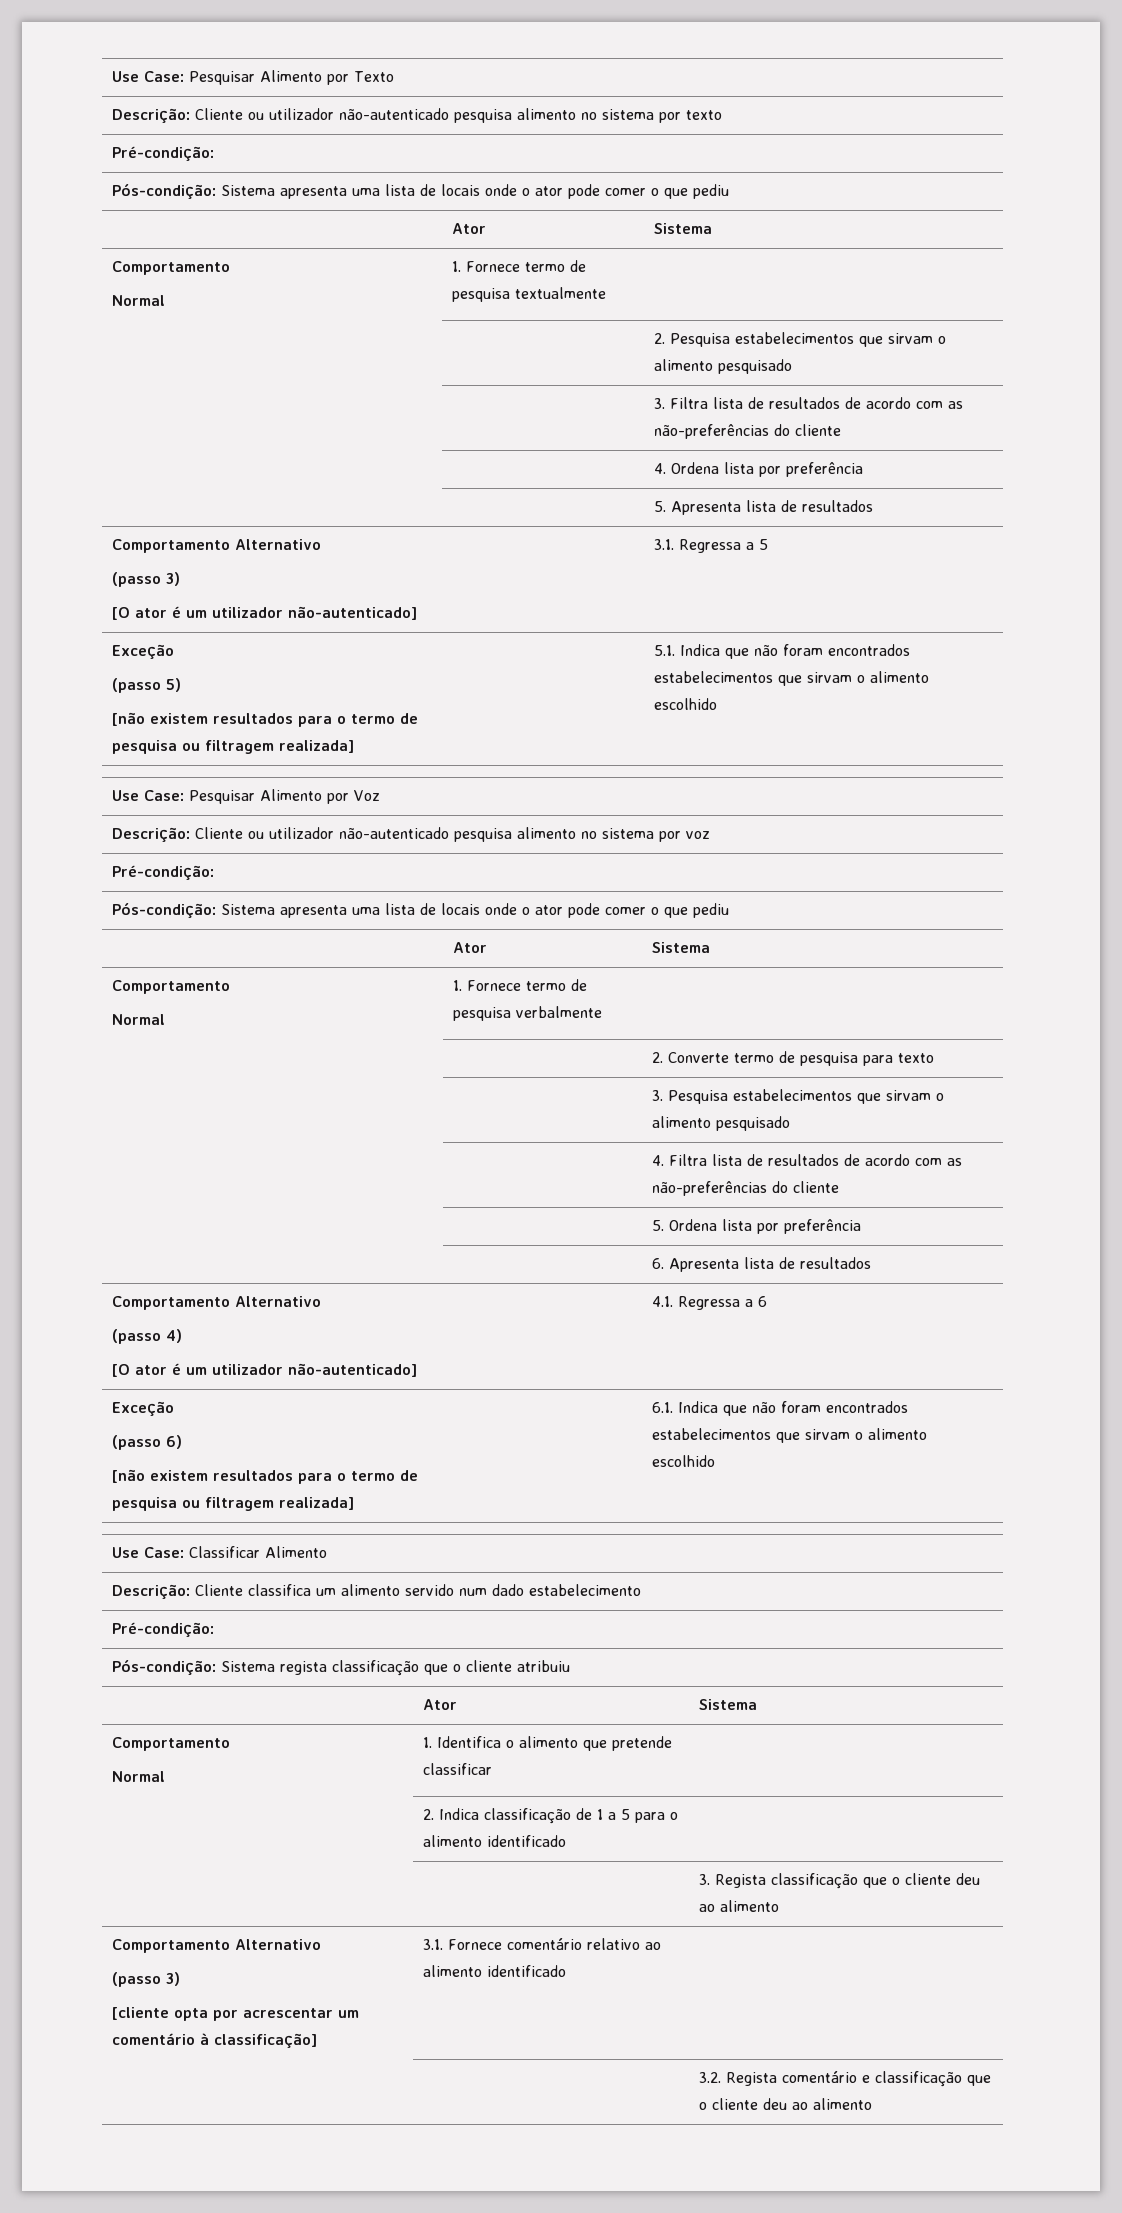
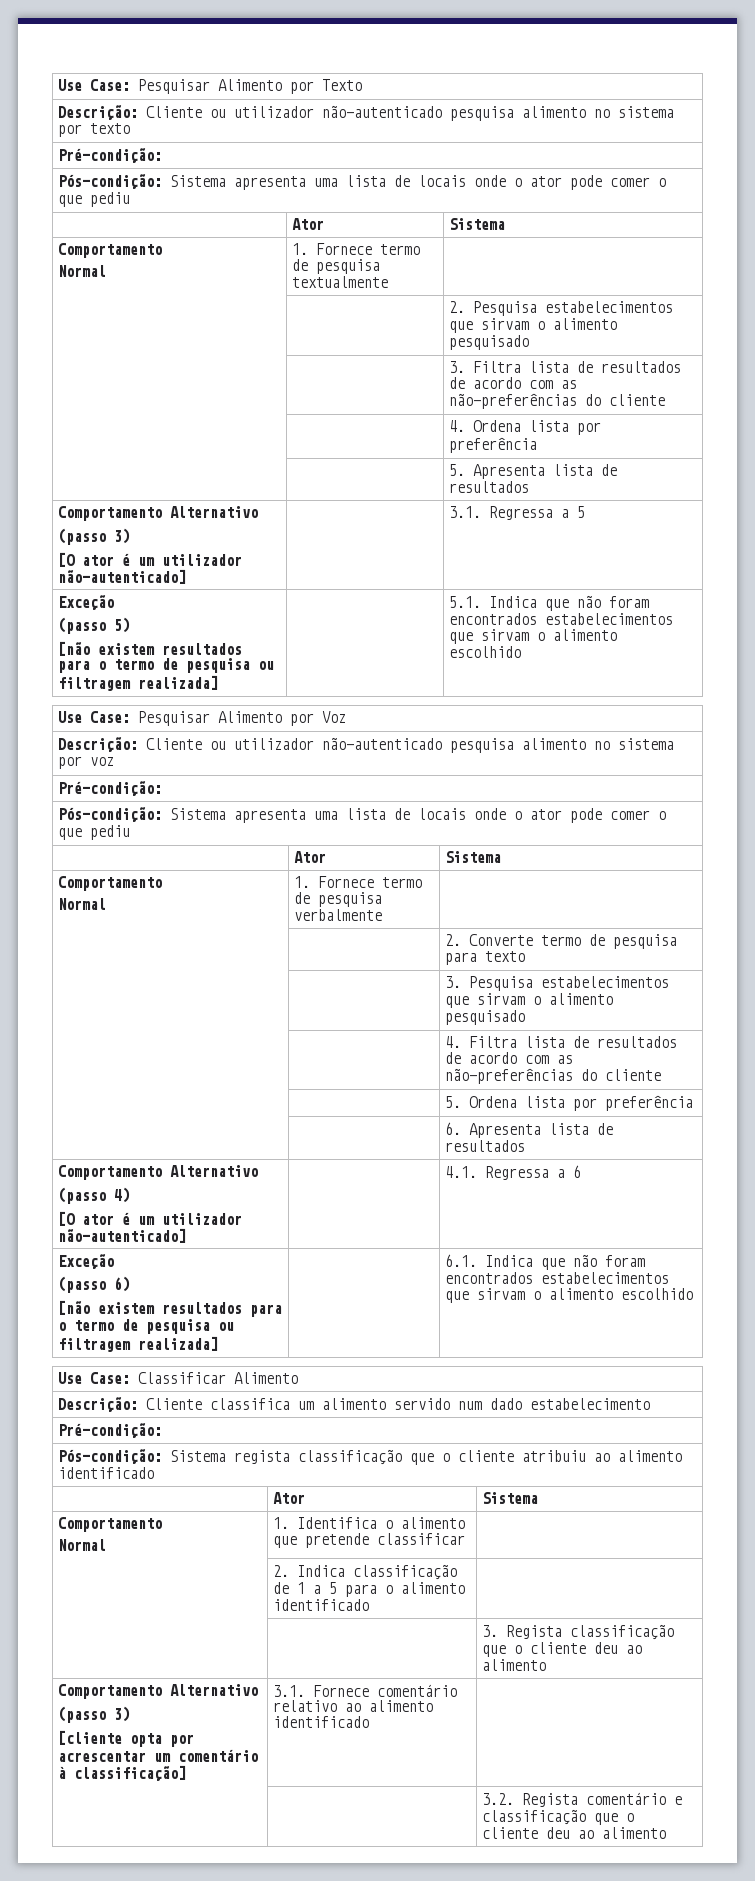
(570, 1666) none -> [594,1450,683,1462] [58,1467,155,1479] ao alimento identificado

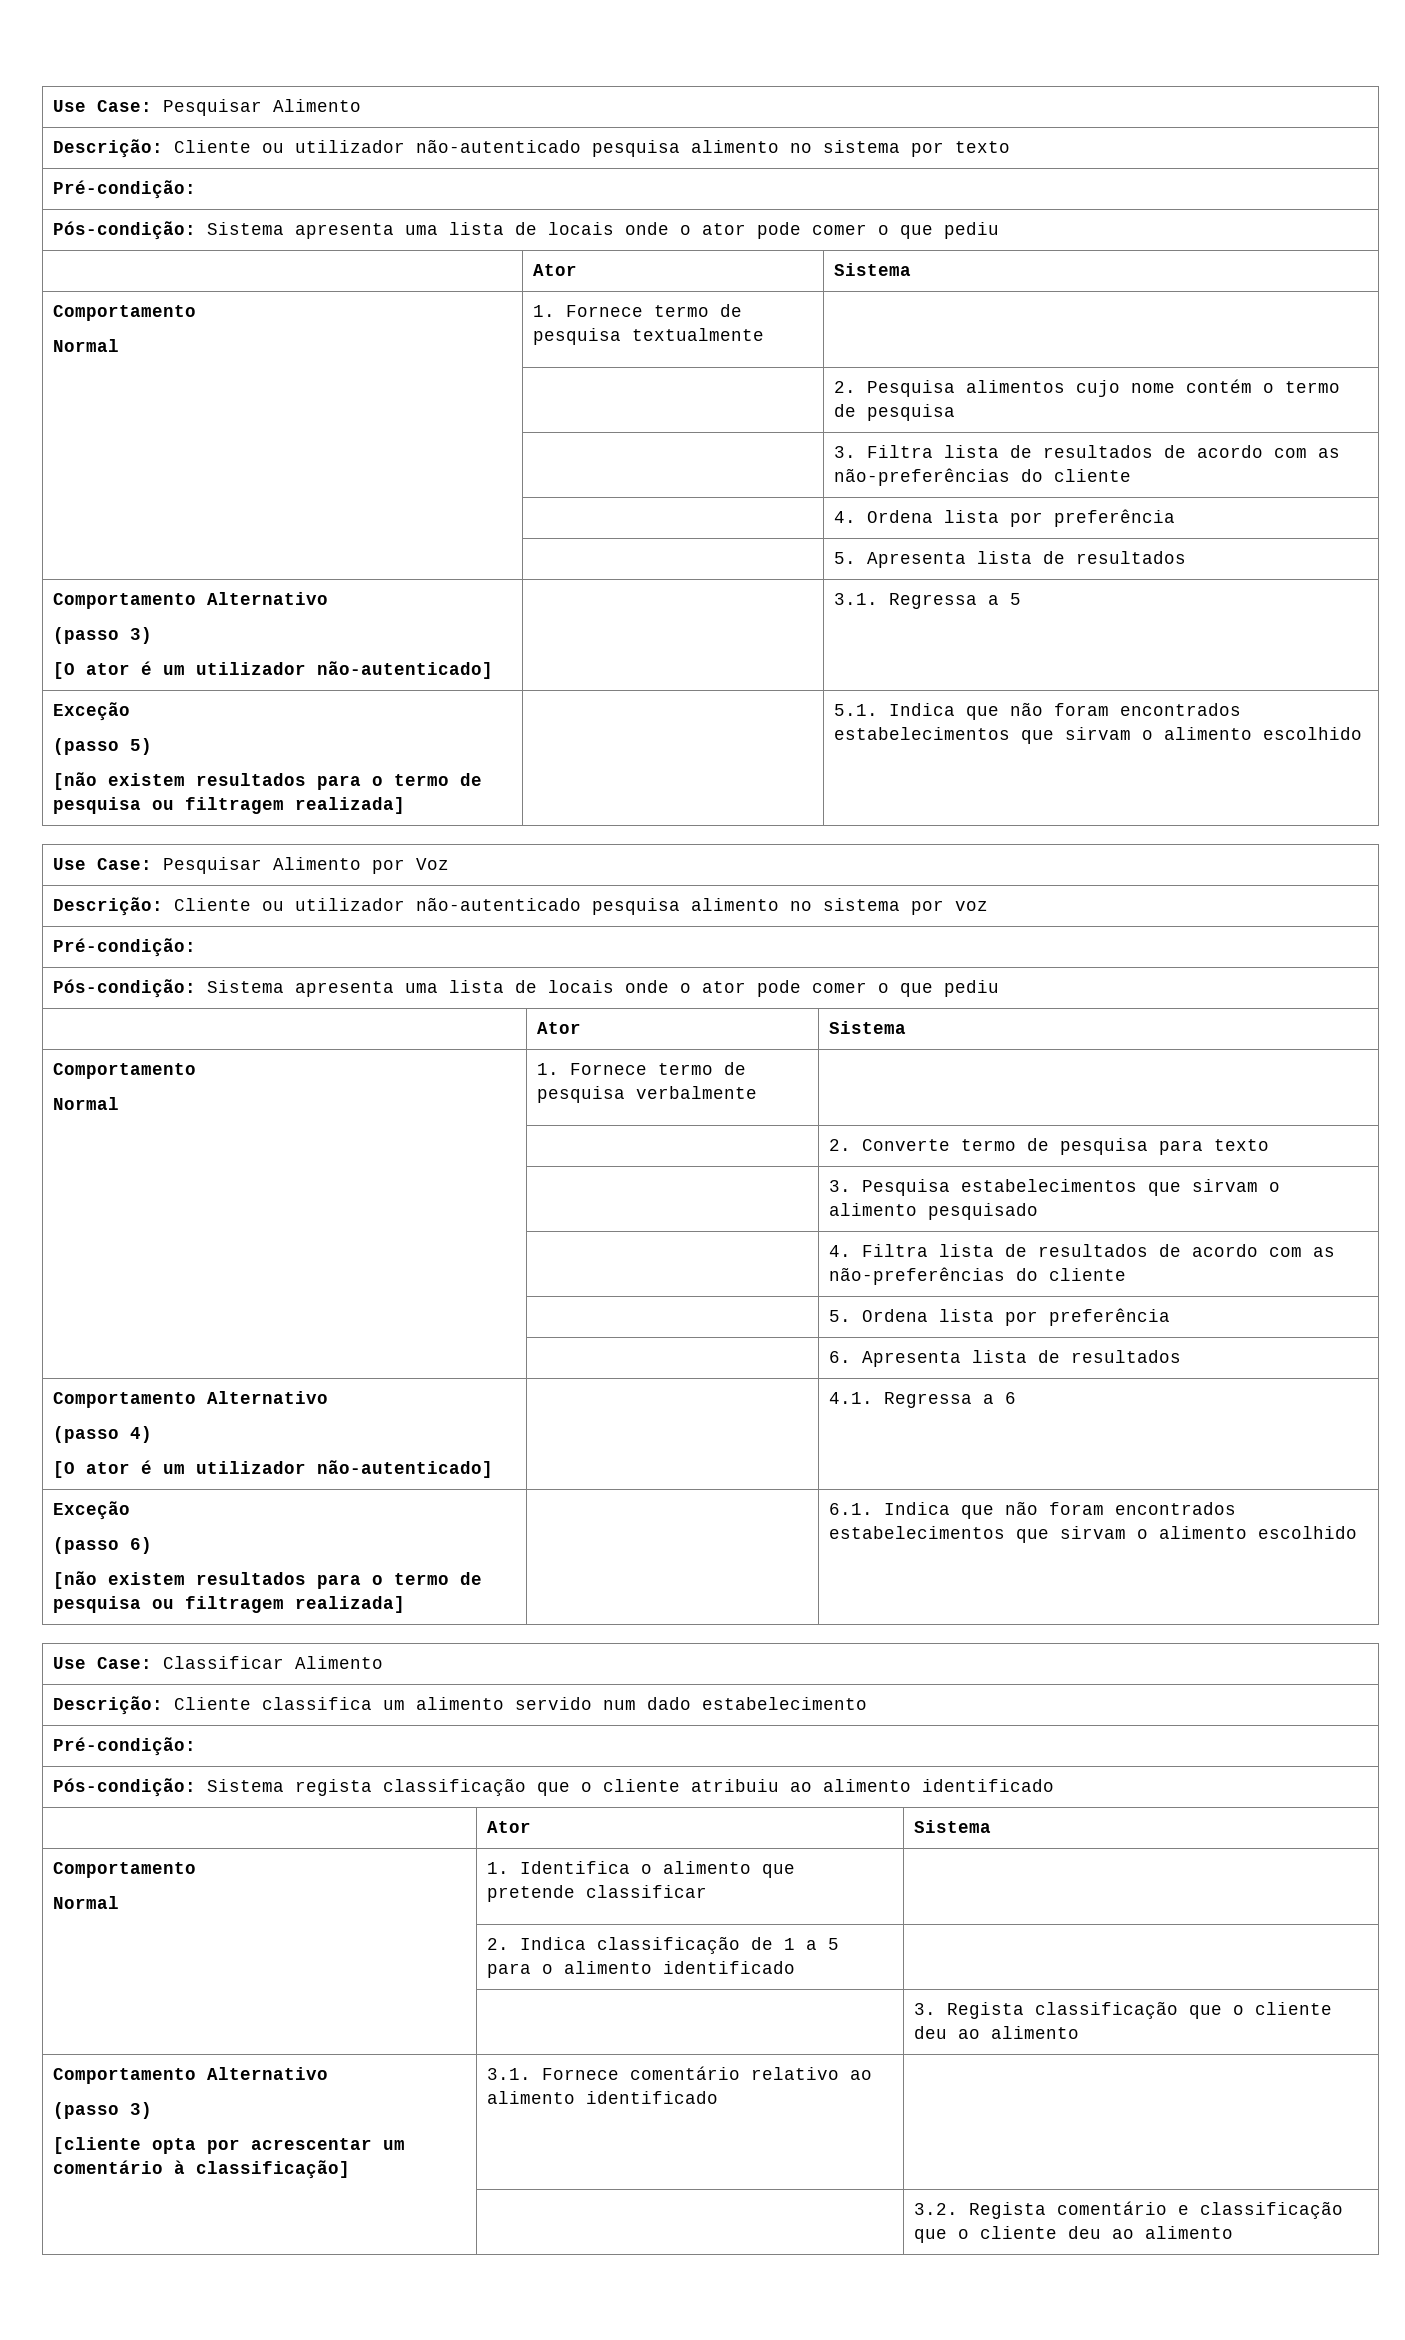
[58,79,363,94] Use Case: Pesquisar Alimento por Texto -> [52,99,361,116] Use Case: Pesquisar Alimento
[545,301,674,313] [449,318,618,333] [449,335,530,350] estabelecimentos que sirvam o alimento pesquisado -> [965,379,1340,397] [833,404,955,421] alimentos cujo nome contém o termo de pesquisa

